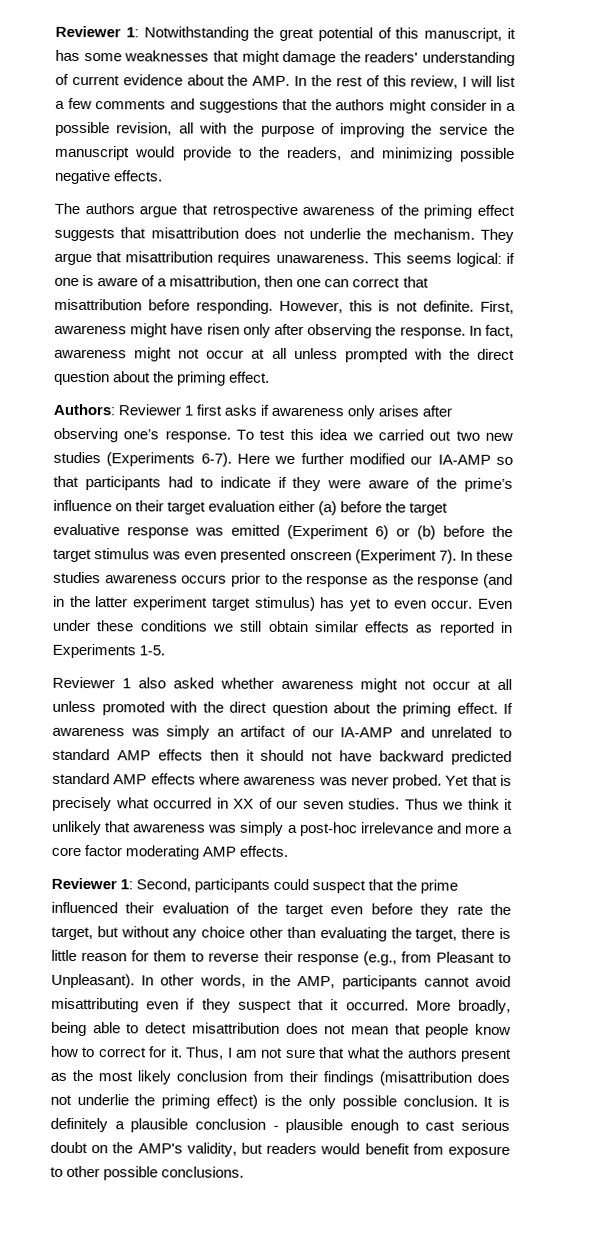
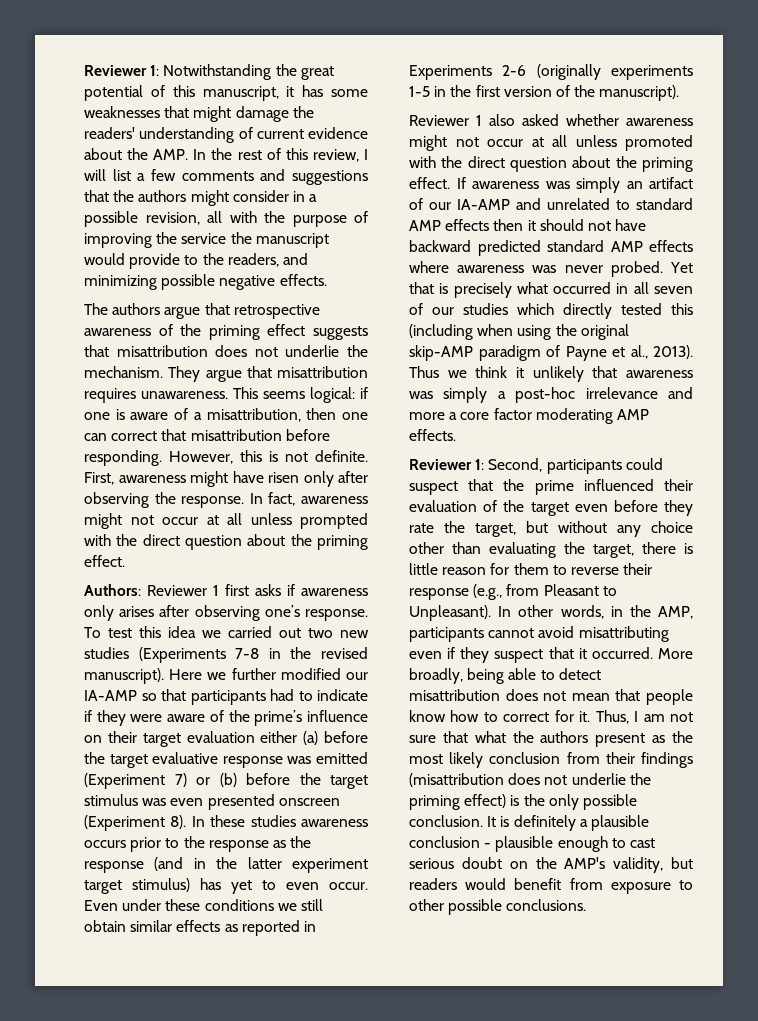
[200,452,232,467] 6-7). -> [235,647,368,659] [84,668,164,684] 7-8 in the revised manuscript).
[375,525,389,540] 6) -> [174,773,187,787] 7)
[438,549,457,564] 7). -> [170,815,187,829] 8).
[139,645,166,656] 1-5. -> [502,64,693,80] [409,85,680,101] 2-6 (originally experiments 1-5 in the first version of the manuscript).
[233,797,400,810] XX of our seven studies. -> [633,282,693,294] [409,303,693,319] [409,324,629,340] [409,345,693,361] all seven of our studies which directly tested this (including when using the original skip-AMP paradigm of Payne et al., 2013).

